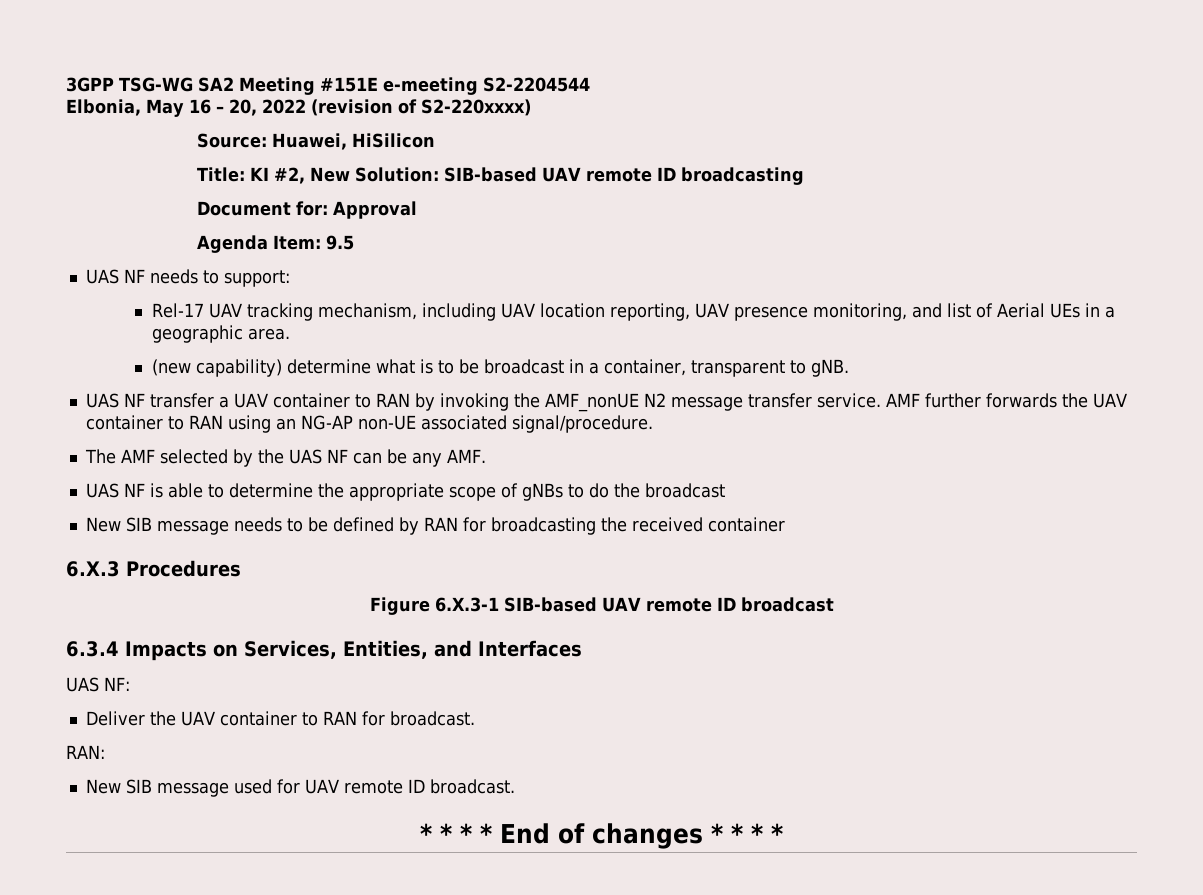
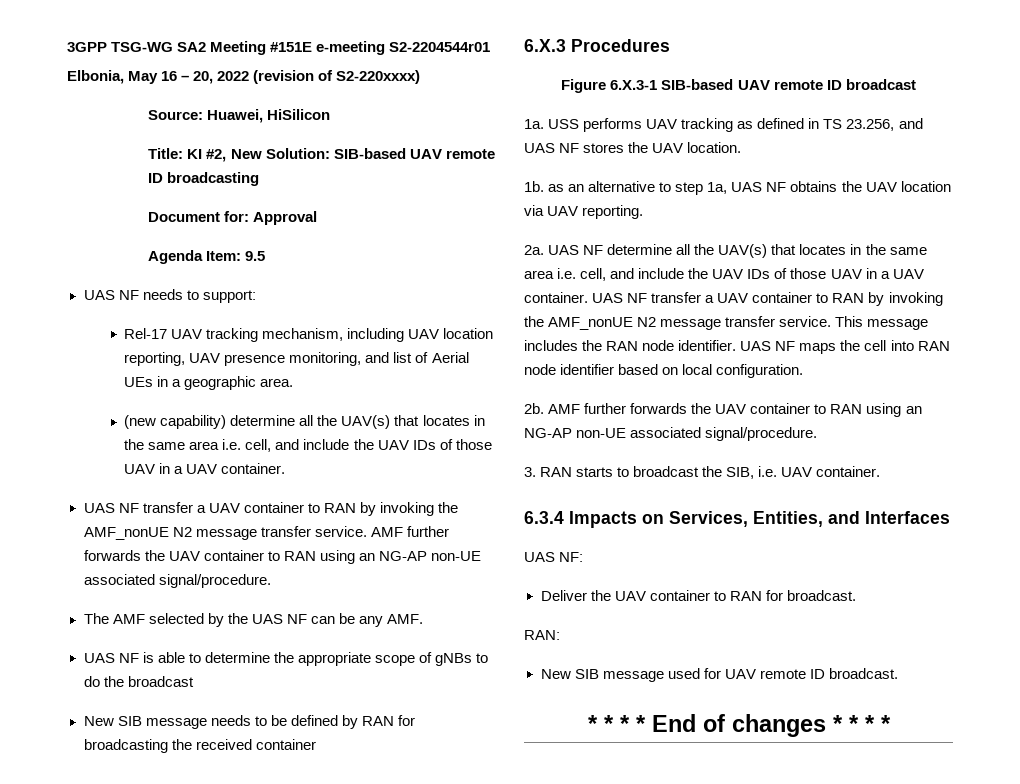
[482,77,590,92] S2-2204544 -> [389,42,491,52] S2-2204544r01
[375,359,849,377] what is to be broadcast in a container, transparent to gNB. -> [299,415,485,429] [124,439,492,452] [124,463,286,474] all the UAV(s) that locates in the same area i.e. cell, and include the UAV IDs of those UAV in a UAV container.
(834, 604) none -> [524,118,923,132] [524,142,742,153] [524,181,951,195] [524,205,644,219] [524,244,927,258] [524,268,924,281] [524,292,943,306] [524,316,929,330] [524,340,950,354] [524,364,804,378] [524,403,922,417] [524,427,818,441] [524,466,881,479] // 1a. USS performs UAV tracking as defined in TS 23.256, and UAS NF stores the UAV location. // 1b. as an alternative to step 1a, UAS NF obtains the UAV location via UAV reporting. // 2a. UAS NF determine all the UAV(s) that locates in the same area i.e. cell, and include the UAV IDs of those UAV in a UAV container. UAS NF transfer a UAV container to RAN by invoking the AMF_nonUE N2 message transfer service. This message includes the RAN node identifier. UAS NF maps the cell into RAN node identifier based on local configuration. // 2b. AMF further forwards the UAV container to RAN using an NG-AP non-UE associated signal/procedure. // 3. RAN starts to broadcast the SIB, i.e. UAV container.

